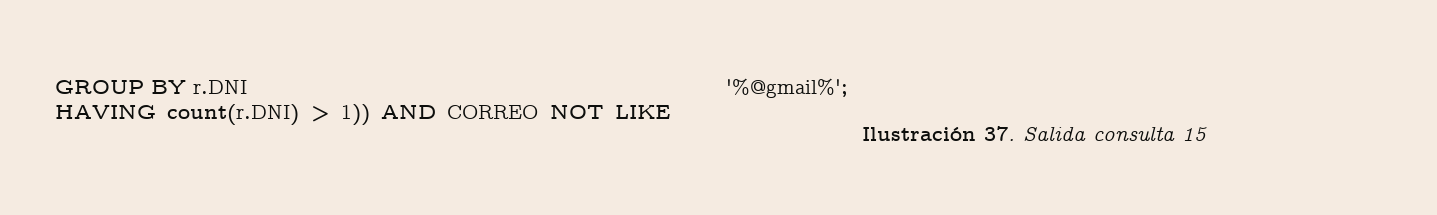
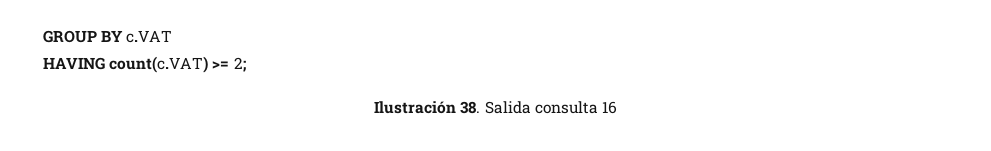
[193,80,247,94] r.DNI -> [126,30,173,43] c.VAT
[167,104,670,126] [726,78,848,98] count(r.DNI) > 1)) AND CORREO NOT LIKE '%@gmail%'; -> [109,56,246,73] count(c.VAT) >= 2;
[983,126,1015,141] 37. -> [460,101,481,114] 38.
[1181,127,1207,141] 15 -> [601,101,617,114] 16

